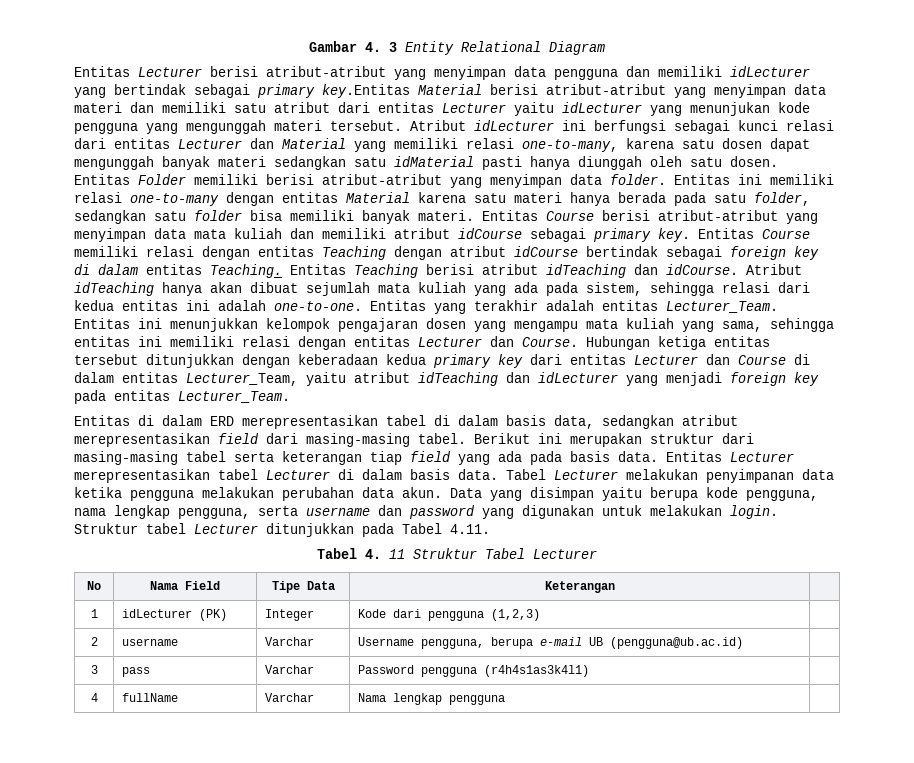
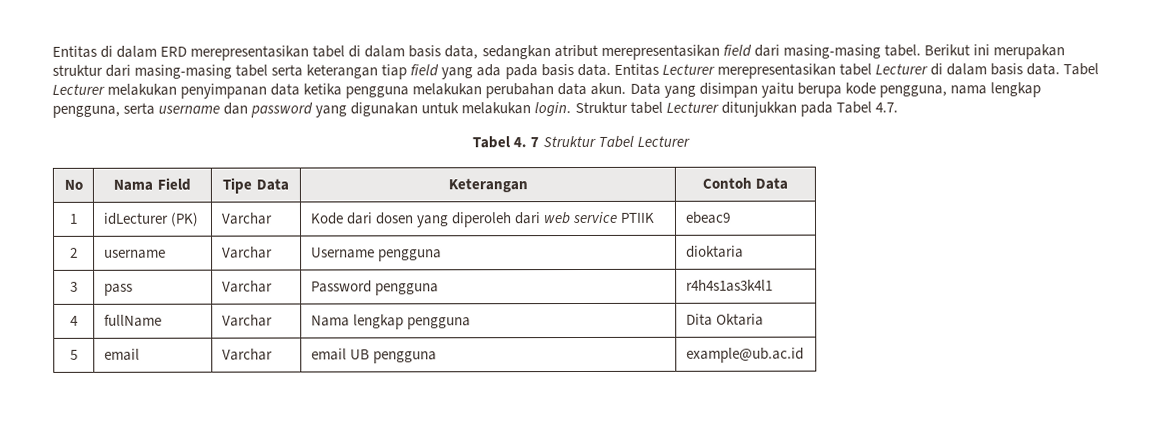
[309,41,605,55] [74,66,810,80] [74,84,826,98] [74,102,810,116] [74,120,834,134] [74,138,810,152] [74,156,778,170] [74,174,834,188] [74,192,810,206] [74,210,818,224] [74,228,810,242] [74,246,819,260] [74,264,802,278] [74,282,810,296] [74,300,778,314] [74,318,834,332] [74,336,770,350] [74,354,810,368] [74,372,819,386] [74,390,290,404] Gambar 4. 3 Entity Relational Diagram // Entitas Lecturer berisi atribut-atribut yang menyimpan data pengguna dan memiliki idLecturer yang bertindak sebagai primary key.Entitas Material berisi atribut-atribut yang menyimpan data materi dan memiliki satu atribut dari entitas Lecturer yaitu idLecturer yang menunjukan kode pengguna yang mengunggah materi tersebut. Atribut idLecturer ini berfungsi sebagai kunci relasi dari entitas Lecturer dan Material yang memiliki relasi one-to-many, karena satu dosen dapat mengunggah banyak materi sedangkan satu idMaterial pasti hanya diunggah oleh satu dosen. Entitas Folder memiliki berisi atribut-atribut yang menyimpan data folder. Entitas ini memiliki relasi one-to-many dengan entitas Material karena satu materi hanya berada pada satu folder, sedangkan satu folder bisa memiliki banyak materi. Entitas Course berisi atribut-atribut yang menyimpan data mata kuliah dan memiliki atribut idCourse sebagai primary key. Entitas Course memiliki relasi dengan entitas Teaching dengan atribut idCourse bertindak sebagai foreign key di dalam entitas Teaching. Entitas Teaching berisi atribut idTeaching dan idCourse. Atribut idTeaching hanya akan dibuat sejumlah mata kuliah yang ada pada sistem, sehingga relasi dari kedua entitas ini adalah one-to-one. Entitas yang terakhir adalah entitas Lecturer_Team. Entitas ini menunjukkan kelompok pengajaran dosen yang mengampu mata kuliah yang sama, sehingga entitas ini memiliki relasi dengan entitas Lecturer dan Course. Hubungan ketiga entitas tersebut ditunjukkan dengan keberadaan kedua primary key dari entitas Lecturer dan Course di dalam entitas Lecturer_Team, yaitu atribut idTeaching dan idLecturer yang menjadi foreign key pada entitas Lecturer_Team. // -> (52, 51) none
[450,524,490,534] 4.11. -> [874,102,898,113] 4.7.
[389,549,405,559] 11 -> [530,137,540,148] 7
(615, 587) none -> [701,177,789,190] Contoh Data
[265,609,315,621] Integer -> [220,212,273,225] Varchar
[428,609,541,621] pengguna (1,2,3) | -> [374,211,656,228] [684,211,731,224] dosen yang diperoleh dari web service PTIIK | ebeac9
[421,637,744,649] pengguna, berupa e-mail UB (pengguna@ub.ac.id) | -> [377,249,442,262] [685,245,744,258] pengguna | dioktaria
[484,665,590,677] (r4h4s1as3k4l1) | -> [685,279,773,292] | r4h4s1as3k4l1
(506, 700) none -> [685,313,764,326] [70,349,78,360] [103,348,140,361] [221,348,273,361] [310,348,437,364] [685,347,804,363] Dita Oktaria // 5 | email | Varchar | email UB pengguna | example@ub.ac.id

